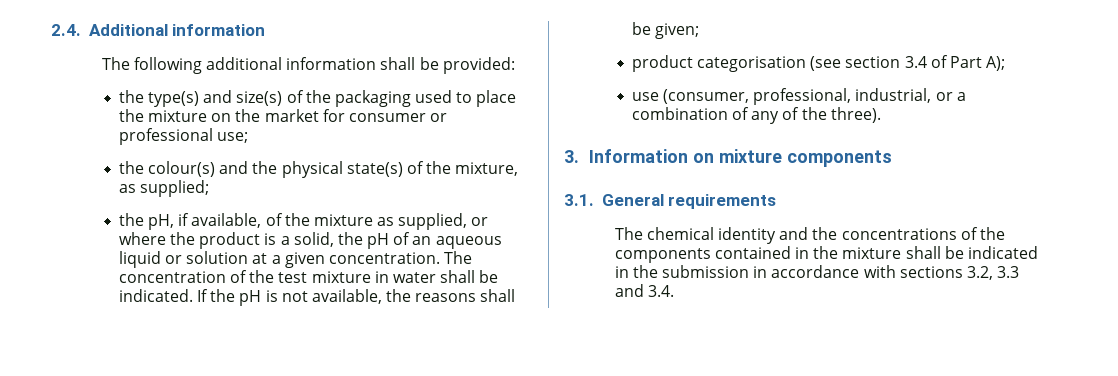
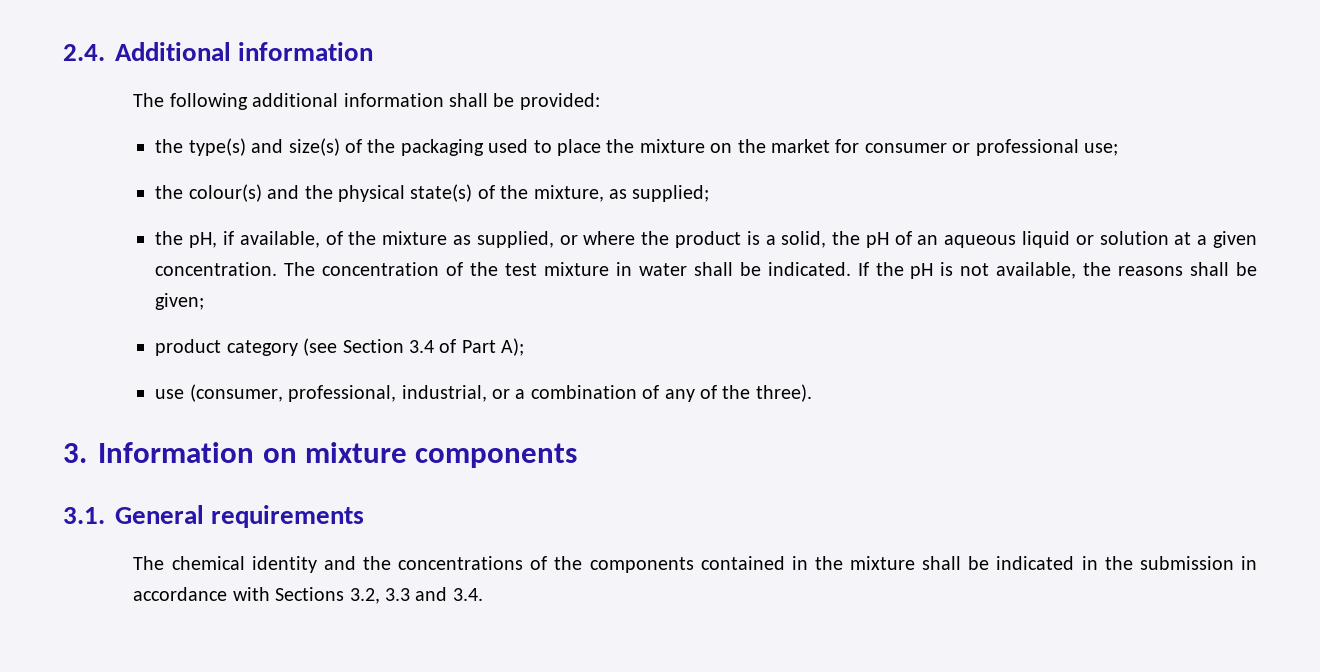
[696,56,901,72] categorisation (see section -> [226,338,404,356] category (see Section
[899,266,963,278] sections -> [275,587,345,601] Sections

